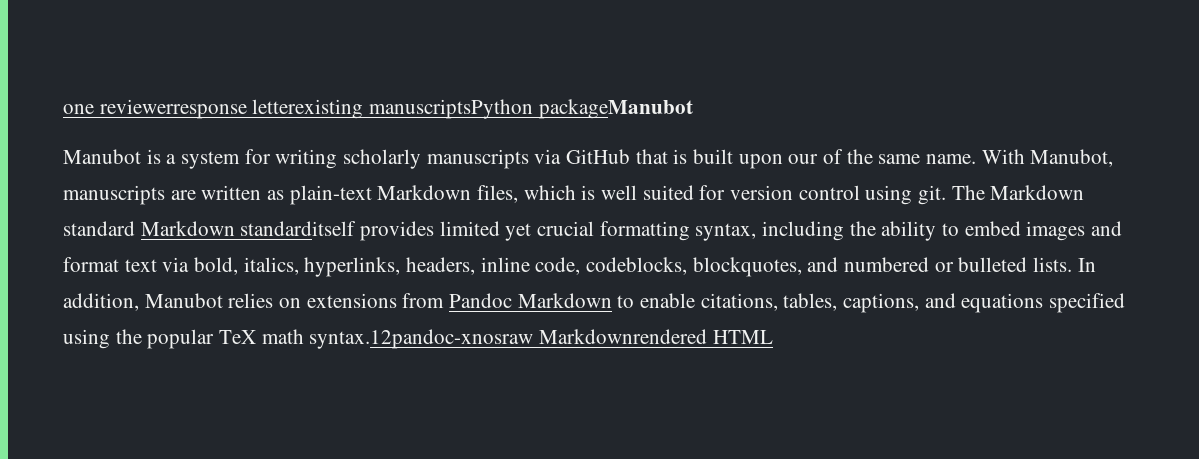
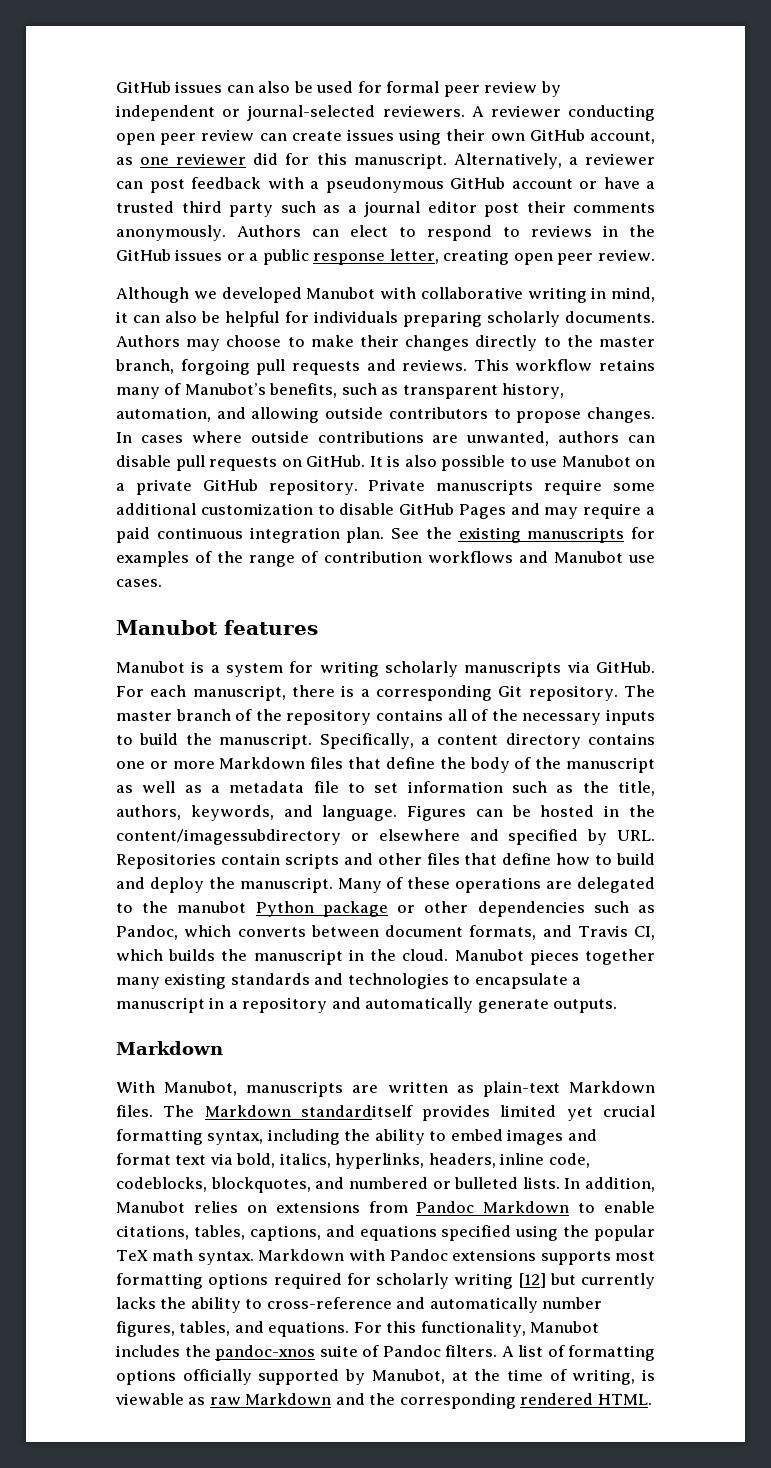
[63,99,693,119] one reviewerresponse letterexisting manuscriptsPython packageManubot -> [116,81,561,97] [116,105,655,121] [116,129,655,145] [116,153,655,169] [116,177,655,193] [116,201,655,217] [116,225,655,241] [116,249,655,265] [116,287,655,303] [116,311,655,327] [116,335,655,351] [115,359,655,375] [116,383,565,399] [116,407,655,423] [116,431,655,446] [116,455,655,471] [116,479,655,495] [116,503,655,519] [116,527,655,543] [116,551,655,567] [116,579,162,587] [116,620,318,635] GitHub issues can also be used for formal peer review by independent or journal-selected reviewers. A reviewer conducting open peer review can create issues using their own GitHub account, as one reviewer did for this manuscript. Alternatively, a reviewer can post feedback with a pseudonymous GitHub account or have a trusted third party such as a journal editor post their comments anonymously. Authors can elect to respond to reviews in the GitHub issues or a public response letter, creating open peer review. // Although we developed Manubot with collaborative writing in mind, it can also be helpful for individuals preparing scholarly documents. Authors may choose to make their changes directly to the master branch, forgoing pull requests and reviews. This workflow retains many of Manubot’s benefits, such as transparent history, automation, and allowing outside contributors to propose changes. In cases where outside contributions are unwanted, authors can disable pull requests on GitHub. It is also possible to use Manubot on a private GitHub repository. Private manuscripts require some additional customization to disable GitHub Pages and may require a paid continuous integration plan. See the existing manuscripts for examples of the range of contribution workflows and Manubot use cases. // Manubot features
[566,149,977,169] GitHub that is built upon our of the same name. -> [596,661,655,673] [116,685,655,701] [116,709,656,725] [116,733,655,749] [116,757,655,773] [116,781,655,796] [116,805,655,821] [116,829,655,845] [116,853,655,869] [116,877,656,893] [116,901,655,917] [116,925,655,940] [116,949,655,965] [116,973,582,989] [116,997,618,1013] [116,1041,223,1055] GitHub. For each manuscript, there is a corresponding Git repository. The master branch of the repository contains all of the necessary inputs to build the manuscript. Specifically, a content directory contains one or more Markdown files that define the body of the manuscript as well as a metadata file to set information such as the title, authors, keywords, and language. Figures can be hosted in the content/imagessubdirectory or elsewhere and specified by URL. Repositories contain scripts and other files that define how to build and deploy the manuscript. Many of these operations are delegated to the manubot Python package or other dependencies such as Pandoc, which converts between document formats, and Travis CI, which builds the manuscript in the cloud. Manubot pieces together many existing standards and technologies to encapsulate a manuscript in a repository and automatically generate outputs. // Markdown //
[477,185,1085,205] [63,221,135,236] files, which is well suited for version control using git. The Markdown standard -> [116,1105,195,1117] files. The
[309,329,773,349] syntax.12pandoc-xnosraw Markdownrendered HTML -> [197,1249,655,1265] [116,1273,655,1289] [116,1297,603,1313] [116,1321,600,1337] [116,1345,655,1361] [116,1369,655,1385] [115,1393,652,1409] syntax. Markdown with Pandoc extensions supports most formatting options required for scholarly writing [12] but currently lacks the ability to cross-reference and automatically number figures, tables, and equations. For this functionality, Manubot includes the pandoc-xnos suite of Pandoc filters. A list of formatting options officially supported by Manubot, at the time of writing, is viewable as raw Markdown and the corresponding rendered HTML.

